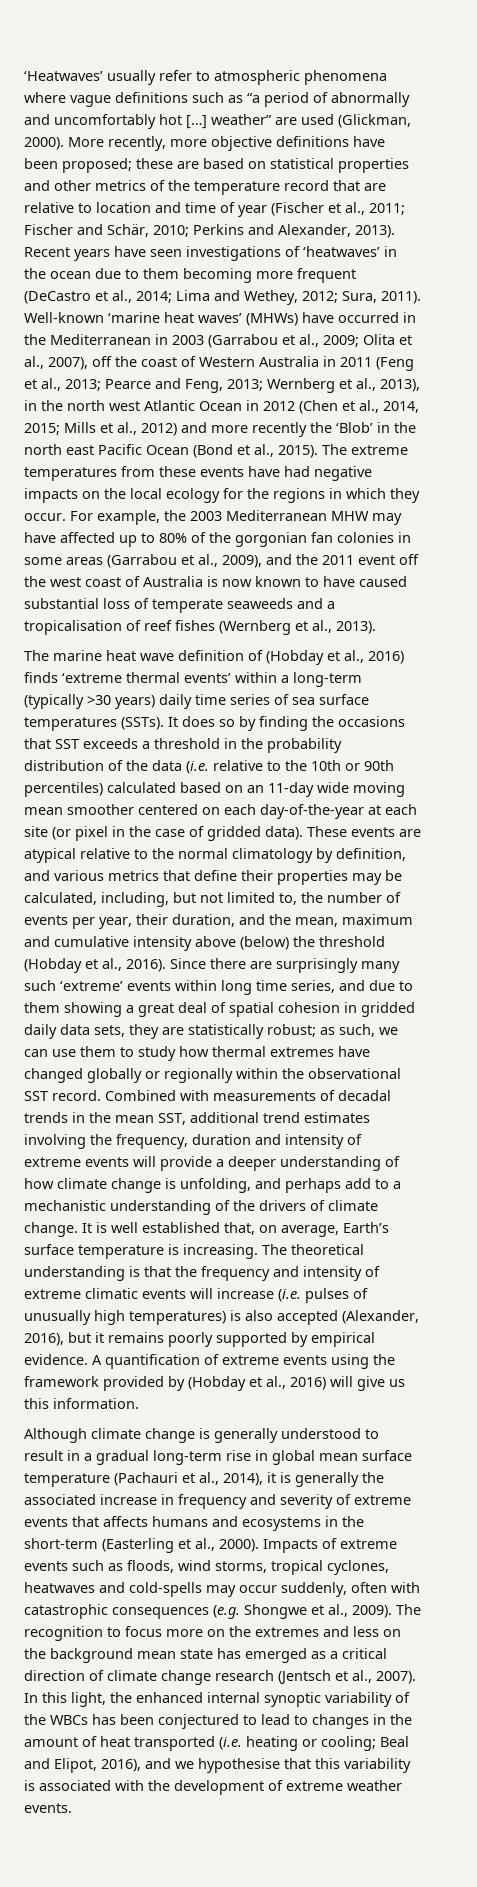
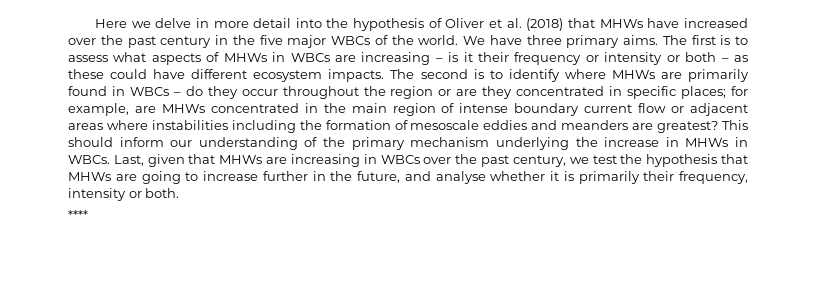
[24,70,387,85] [24,92,410,107] [24,114,411,129] [24,136,385,151] [24,158,409,173] [24,180,386,195] [24,202,405,217] [24,224,395,238] [24,246,397,261] [24,268,356,283] [24,290,421,305] [24,312,416,326] [24,334,412,348] [24,356,414,371] [24,378,420,393] [24,400,419,414] [24,422,416,437] [24,444,408,458] [24,466,372,481] [24,488,420,503] [24,510,402,525] [24,532,411,547] [24,554,419,568] [24,576,407,587] [24,598,335,613] [24,620,376,635] [24,650,404,665] [24,672,362,687] [24,694,369,709] [24,716,405,731] [24,738,342,753] [24,760,394,774] [24,782,405,797] [24,804,417,819] [24,826,421,841] [24,848,406,863] [24,870,402,885] [24,892,401,907] [24,914,413,929] [24,936,385,951] [24,958,400,973] [24,980,413,995] [24,1002,415,1017] [24,1024,398,1039] [24,1046,370,1061] [24,1068,401,1083] [24,1090,391,1101] [24,1112,370,1125] [24,1134,362,1149] [24,1156,400,1171] [24,1178,401,1193] [24,1200,378,1215] [24,1222,389,1237] [24,1244,364,1259] [24,1266,380,1281] [24,1288,368,1303] [24,1310,419,1325] [24,1332,375,1347] [24,1354,395,1369] [24,1376,405,1391] [24,1398,139,1409] [24,1428,379,1443] [24,1450,412,1465] [24,1472,384,1487] [24,1494,411,1509] [24,1516,364,1531] [24,1538,397,1553] [24,1560,389,1575] [24,1582,420,1597] [24,1604,421,1619] [24,1626,401,1641] [24,1648,387,1663] [24,1670,416,1685] [24,1692,410,1707] [24,1714,412,1729] [24,1736,409,1751] [24,1758,411,1773] [24,1780,402,1795] [24,1803,72,1813] ‘Heatwaves’ usually refer to atmospheric phenomena where vague definitions such as “a period of abnormally and uncomfortably hot […] weather” are used (Glickman, 2000). More recently, more objective definitions have been proposed; these are based on statistical properties and other metrics of the temperature record that are relative to location and time of year (Fischer et al., 2011; Fischer and Schär, 2010; Perkins and Alexander, 2013). Recent years have seen investigations of ‘heatwaves’ in the ocean due to them becoming more frequent (DeCastro et al., 2014; Lima and Wethey, 2012; Sura, 2011). Well-known ‘marine heat waves’ (MHWs) have occurred in the Mediterranean in 2003 (Garrabou et al., 2009; Olita et al., 2007), off the coast of Western Australia in 2011 (Feng et al., 2013; Pearce and Feng, 2013; Wernberg et al., 2013), in the north west Atlantic Ocean in 2012 (Chen et al., 2014, 2015; Mills et al., 2012) and more recently the ‘Blob’ in the north east Pacific Ocean (Bond et al., 2015). The extreme temperatures from these events have had negative impacts on the local ecology for the regions in which they occur. For example, the 2003 Mediterranean MHW may have affected up to 80% of the gorgonian fan colonies in some areas (Garrabou et al., 2009), and the 2011 event off the west coast of Australia is now known to have caused substantial loss of temperate seaweeds and a tropicalisation of reef fishes (Wernberg et al., 2013). // The marine heat wave definition of (Hobday et al., 2016) finds ‘extreme thermal events’ within a long-term (typically >30 years) daily time series of sea surface temperatures (SSTs). It does so by finding the occasions that SST exceeds a threshold in the probability distribution of the data (i.e. relative to the 10th or 90th percentiles) calculated based on an 11-day wide moving mean smoother centered on each day-of-the-year at each site (or pixel in the case of gridded data). These events are atypical relative to the normal climatology by definition, and various metrics that define their properties may be calculated, including, but not limited to, the number of events per year, their duration, and the mean, maximum and cumulative intensity above (below) the threshold (Hobday et al., 2016). Since there are surprisingly many such ‘extreme’ events within long time series, and due to them showing a great deal of spatial cohesion in gridded daily data sets, they are statistically robust; as such, we can use them to study how thermal extremes have changed globally or regionally within the observational SST record. Combined with measurements of decadal trends in the mean SST, additional trend estimates involving the frequency, duration and intensity of extreme events will provide a deeper understanding of how climate change is unfolding, and perhaps add to a mechanistic understanding of the drivers of climate change. It is well established that, on average, Earth’s surface temperature is increasing. The theoretical understanding is that the frequency and intensity of extreme climatic events will increase (i.e. pulses of unusually high temperatures) is also accepted (Alexander, 2016), but it remains poorly supported by empirical evidence. A quantification of extreme events using the framework provided by (Hobday et al., 2016) will give us this information. // Although climate change is generally understood to result in a gradual long-term rise in global mean surface temperature (Pachauri et al., 2014), it is generally the associated increase in frequency and severity of extreme events that affects humans and ecosystems in the short-term (Easterling et al., 2000). Impacts of extreme events such as floods, wind storms, tropical cyclones, heatwaves and cold-spells may occur suddenly, often with catastrophic consequences (e.g. Shongwe et al., 2009). The recognition to focus more on the extremes and less on the background mean state has emerged as a critical direction of climate change research (Jentsch et al., 2007). In this light, the enhanced internal synoptic variability of the WBCs has been conjectured to lead to changes in the amount of heat transported (i.e. heating or cooling; Beal and Elipot, 2016), and we hypothesise that this variability is associated with the development of extreme weather events. -> [94,18,748,31] [68,35,748,48] [68,52,749,65] [68,69,749,82] [68,86,749,99] [68,103,749,116] [68,120,748,133] [68,137,749,150] [68,154,748,167] [68,171,748,184] [68,188,180,201] [68,210,88,220] Here we delve in more detail into the hypothesis of Oliver et al. (2018) that MHWs have increased over the past century in the five major WBCs of the world. We have three primary aims. The first is to assess what aspects of MHWs in WBCs are increasing – is it their frequency or intensity or both – as these could have different ecosystem impacts. The second is to identify where MHWs are primarily found in WBCs – do they occur throughout the region or are they concentrated in specific places; for example, are MHWs concentrated in the main region of intense boundary current flow or adjacent areas where instabilities including the formation of mesoscale eddies and meanders are greatest? This should inform our understanding of the primary mechanism underlying the increase in MHWs in WBCs. Last, given that MHWs are increasing in WBCs over the past century, we test the hypothesis that MHWs are going to increase further in the future, and analyse whether it is primarily their frequency, intensity or both. // ****

